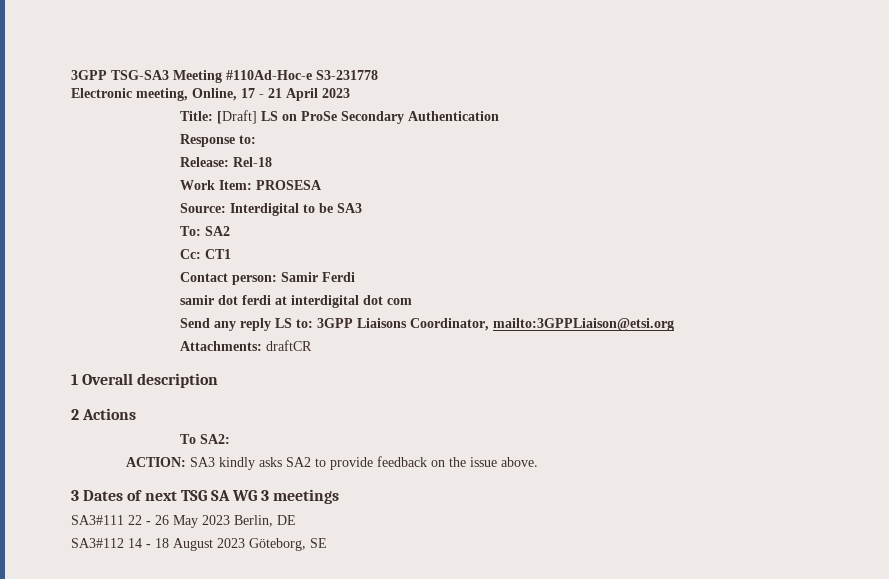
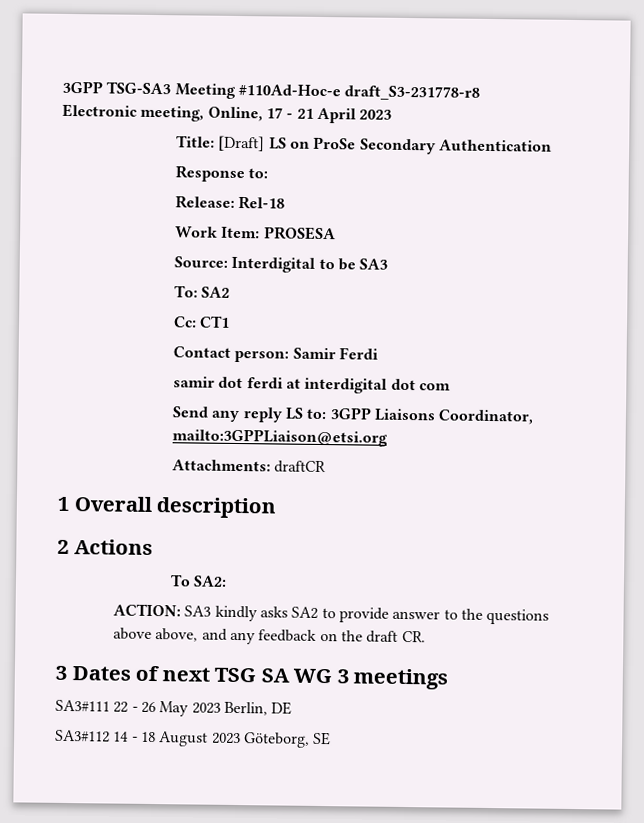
[316,70,378,80] S3-231778 -> [344,85,481,101] draft_S3-231778-r8
(373, 463) none -> [392,608,550,625] [113,627,257,645] answer to the questions above above, and any
[469,457,538,467] issue above. -> [366,630,426,643] draft CR.

